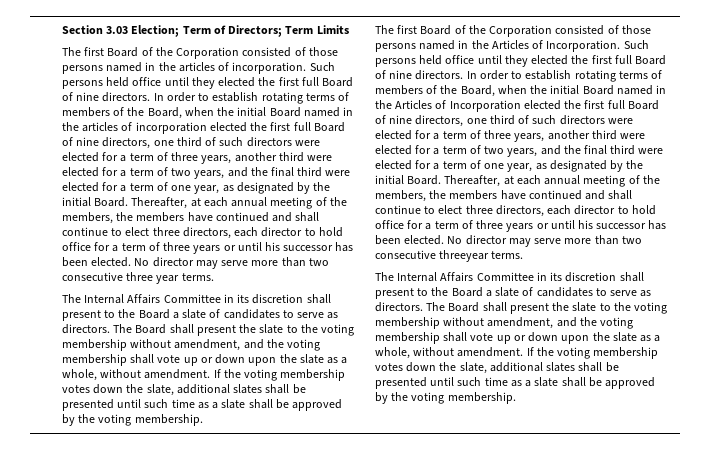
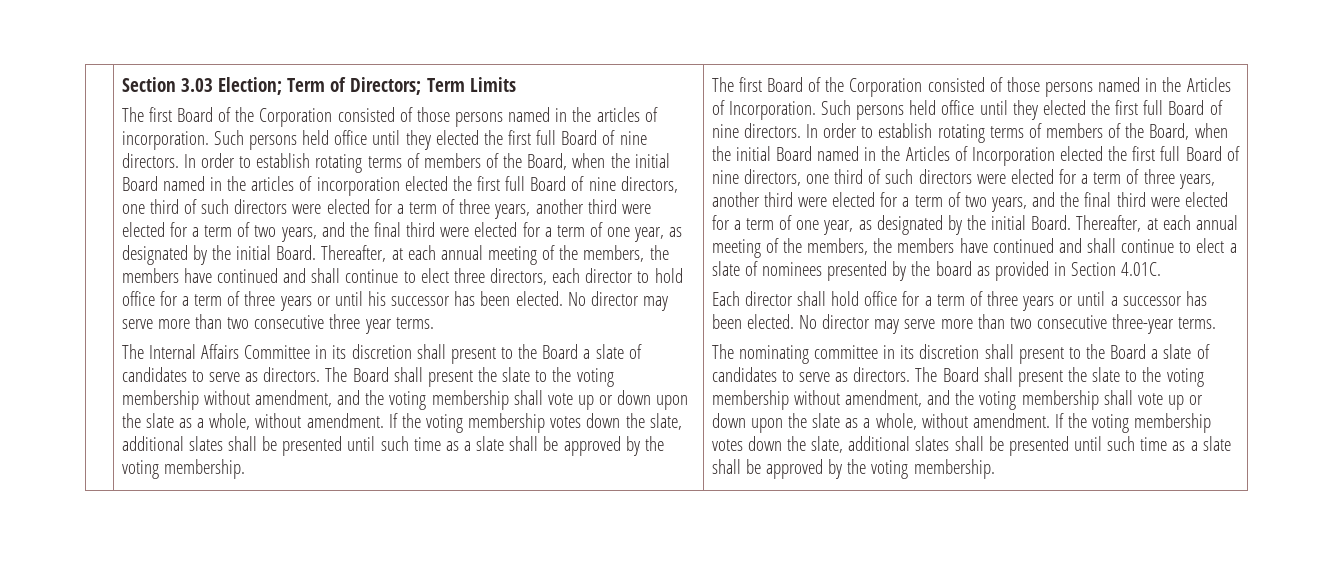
[465,205,629,217] three directors, each director to -> [1229,243,1237,253] [711,261,1162,281] [711,291,827,306] a slate of nominees presented by the board as provided in Section 4.01C. // Each director shall
[577,220,593,229] his -> [1110,296,1118,306] a
[439,250,524,262] [374,272,534,282] threeyear terms. // The Internal Affairs Committee -> [1112,314,1217,334] [711,344,879,364] three-year terms. // The nominating committee

